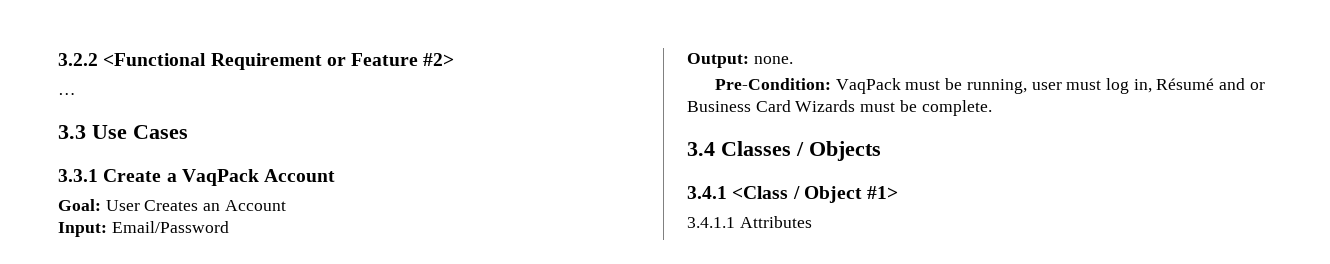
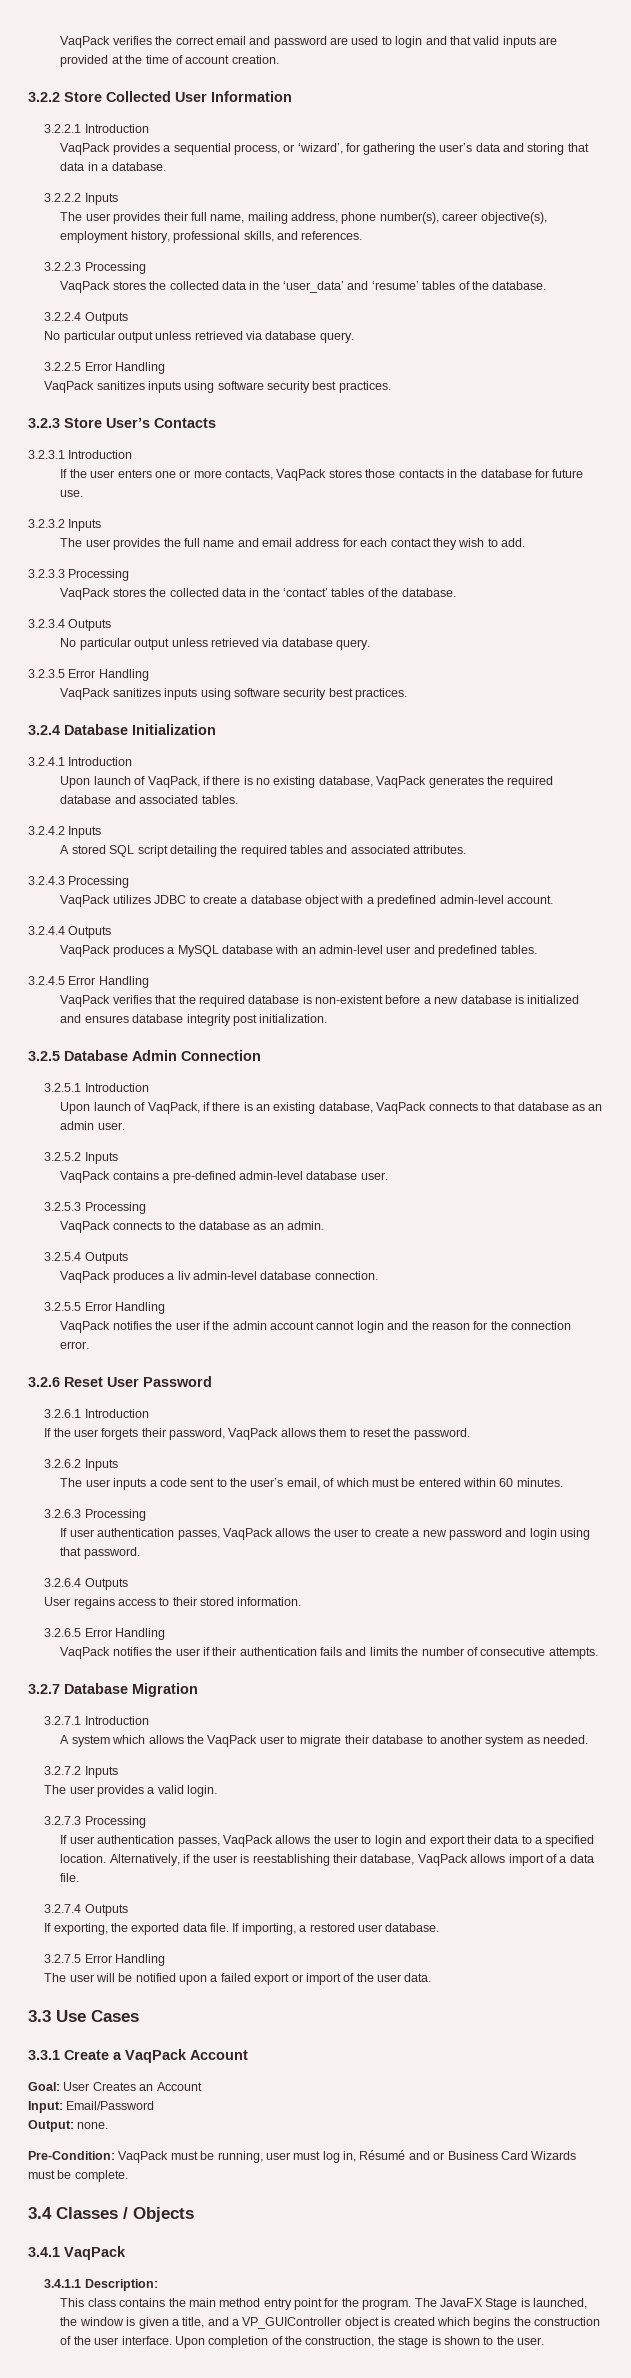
[58,53,455,70] [58,93,76,95] 3.2.2 <Functional Requirement or Feature #2> // … -> [60,36,558,48] [60,55,279,67] [28,91,292,102] [44,124,149,133] [60,143,589,155] [60,162,166,171] [44,193,118,205] [60,212,547,224] [60,231,363,243] [44,262,146,274] [60,281,547,293] [44,312,128,324] [44,331,354,343] [44,362,165,374] [44,381,391,393] [28,418,216,428] [28,450,133,459] [60,469,584,481] [60,490,84,497] [28,519,102,531] [60,538,526,550] [28,569,130,581] [60,588,456,600] [28,619,112,631] [60,638,371,650] [28,669,149,681] [60,688,408,700] [28,724,216,735] [28,757,133,766] [60,776,554,788] [60,795,238,804] [28,826,102,838] [60,845,467,857] [28,876,130,888] [60,895,553,907] [28,926,112,938] [60,945,537,957] [28,976,149,988] [60,995,580,1007] [60,1014,328,1026] [28,1050,261,1061] [44,1083,149,1092] [60,1102,603,1114] [60,1121,125,1130] [44,1152,118,1164] [60,1171,388,1183] [44,1202,146,1214] [60,1221,325,1233] [44,1252,128,1264] [60,1271,378,1283] [44,1302,165,1314] [60,1321,572,1333] [60,1341,90,1349] [28,1376,212,1387] [44,1409,149,1418] [44,1428,470,1440] [44,1459,118,1471] [60,1478,563,1490] [44,1509,146,1521] [60,1528,591,1540] [60,1547,140,1559] [44,1578,128,1590] [44,1597,302,1609] [44,1628,165,1640] [60,1647,598,1659] [28,1683,198,1697] [44,1716,149,1725] [60,1735,589,1747] [44,1766,118,1778] [44,1785,218,1797] [44,1816,146,1828] [60,1835,595,1847] [60,1854,594,1866] [60,1873,80,1882] [44,1904,128,1916] [44,1923,440,1935] [44,1954,165,1966] [44,1973,432,1985] VaqPack verifies the correct email and password are used to login and that valid inputs are provided at the time of account creation. // 3.2.2 Store Collected User Information // 3.2.2.1 Introduction // VaqPack provides a sequential process, or ‘wizard’, for gathering the user’s data and storing that data in a database. // 3.2.2.2 Inputs // The user provides their full name, mailing address, phone number(s), career objective(s), employment history, professional skills, and references. // 3.2.2.3 Processing // VaqPack stores the collected data in the ‘user_data’ and ‘resume’ tables of the database. // 3.2.2.4 Outputs // No particular output unless retrieved via database query. // 3.2.2.5 Error Handling // VaqPack sanitizes inputs using software security best practices. // 3.2.3 Store User’s Contacts // 3.2.3.1 Introduction // If the user enters one or more contacts, VaqPack stores those contacts in the database for future use. // 3.2.3.2 Inputs // The user provides the full name and email address for each contact they wish to add. // 3.2.3.3 Processing // VaqPack stores the collected data in the ‘contact’ tables of the database. // 3.2.3.4 Outputs // No particular output unless retrieved via database query. // 3.2.3.5 Error Handling // VaqPack sanitizes inputs using software security best practices. // 3.2.4 Database Initialization // 3.2.4.1 Introduction // Upon launch of VaqPack, if there is no existing database, VaqPack generates the required database and associated tables. // 3.2.4.2 Inputs // A stored SQL script detailing the required tables and associated attributes. // 3.2.4.3 Processing // VaqPack utilizes JDBC to create a database object with a predefined admin-level account. // 3.2.4.4 Outputs // VaqPack produces a MySQL database with an admin-level user and predefined tables. // 3.2.4.5 Error Handling // VaqPack verifies that the required database is non-existent before a new database is initialized and ensures database integrity post initialization. // 3.2.5 Database Admin Connection // 3.2.5.1 Introduction // Upon launch of VaqPack, if there is an existing database, VaqPack connects to that database as an admin user. // 3.2.5.2 Inputs // VaqPack contains a pre-defined admin-level database user. // 3.2.5.3 Processing // VaqPack connects to the database as an admin. // 3.2.5.4 Outputs // VaqPack produces a liv admin-level database connection. // 3.2.5.5 Error Handling // VaqPack notifies the user if the admin account cannot login and the reason for the connection error. // 3.2.6 Reset User Password // 3.2.6.1 Introduction // If the user forgets their password, VaqPack allows them to reset the password. // 3.2.6.2 Inputs // The user inputs a code sent to the user’s email, of which must be entered within 60 minutes. // 3.2.6.3 Processing // If user authentication passes, VaqPack allows the user to create a new password and login using that password. // 3.2.6.4 Outputs // User regains access to their stored information. // 3.2.6.5 Error Handling // VaqPack notifies the user if their authentication fails and limits the number of consecutive attempts. // 3.2.7 Database Migration // 3.2.7.1 Introduction // A system which allows the VaqPack user to migrate their database to another system as needed. // 3.2.7.2 Inputs // The user provides a valid login. // 3.2.7.3 Processing // If user authentication passes, VaqPack allows the user to login and export their data to a specified location. Alternatively, if the user is reestablishing their database, VaqPack allows import of a data file. // 3.2.7.4 Outputs // If exporting, the exported data file. If importing, a restored user database. // 3.2.7.5 Error Handling // The user will be notified upon a failed export or import of the user data.
[732,186,899,203] [687,216,812,228] <Class / Object #1> // 3.4.1.1 Attributes -> [64,2246,126,2260] [44,2279,158,2291] [60,2298,588,2310] [60,2317,601,2329] [60,2336,545,2348] VaqPack // 3.4.1.1 Description: // This class contains the main method entry point for the program. The JavaFX Stage is launched, the window is given a title, and a VP_GUIController object is created which begins the construction of the user interface. Upon completion of the construction, the stage is shown to the user.

